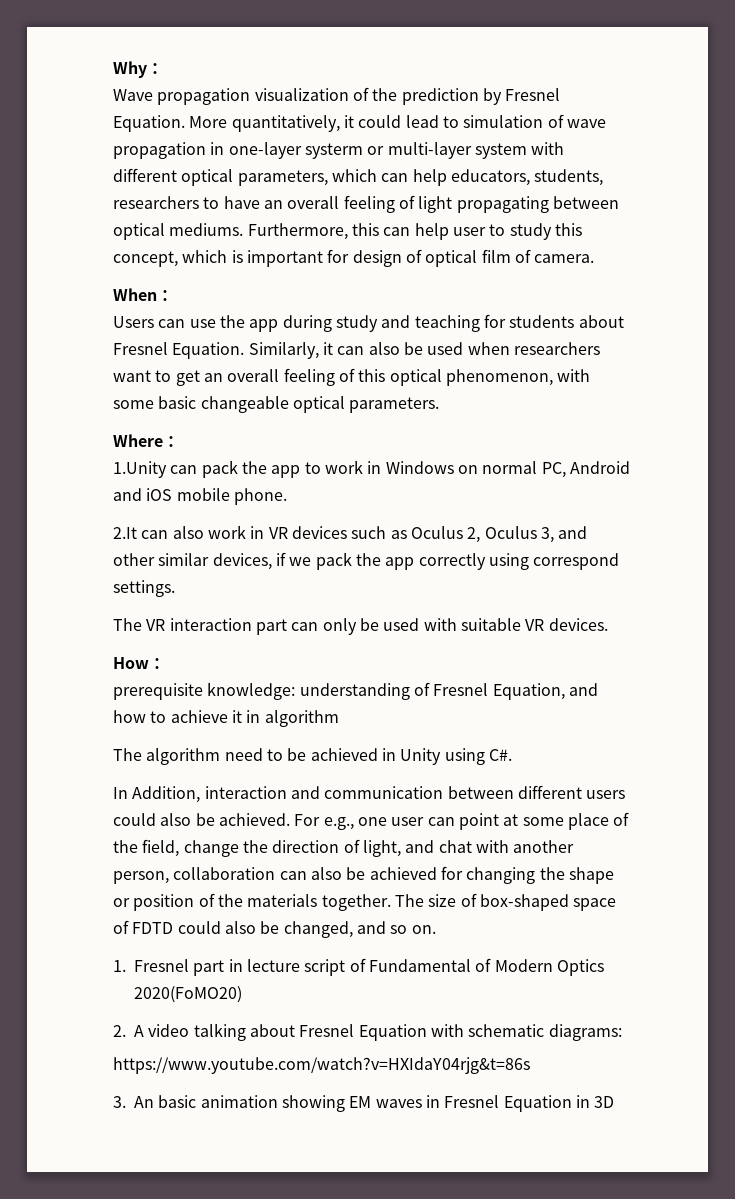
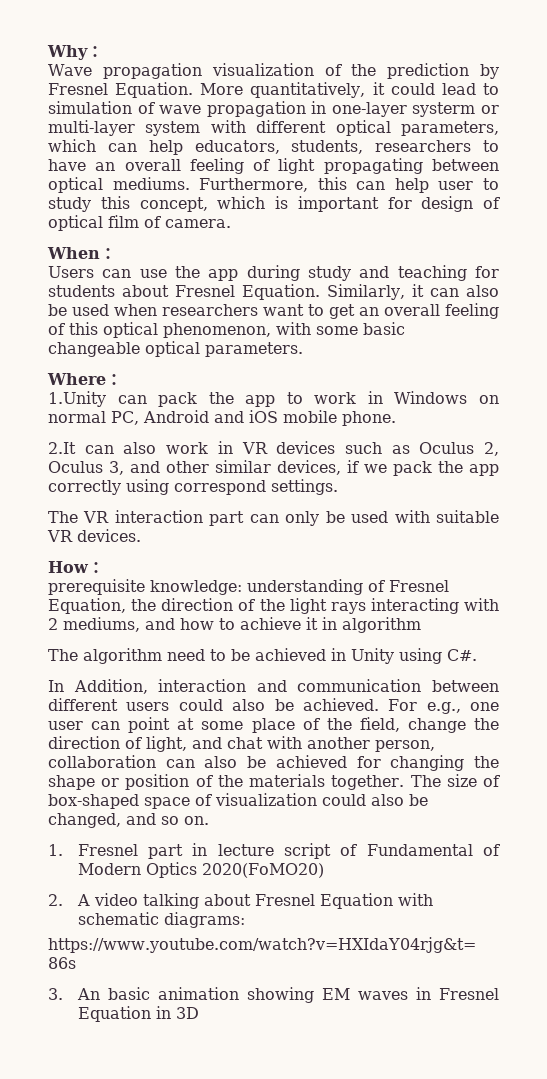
(565, 691) none -> [131,598,499,614] [48,617,140,632] the direction of the light rays interacting with 2 mediums,
[132,922,174,934] FDTD -> [215,793,317,806] visualization

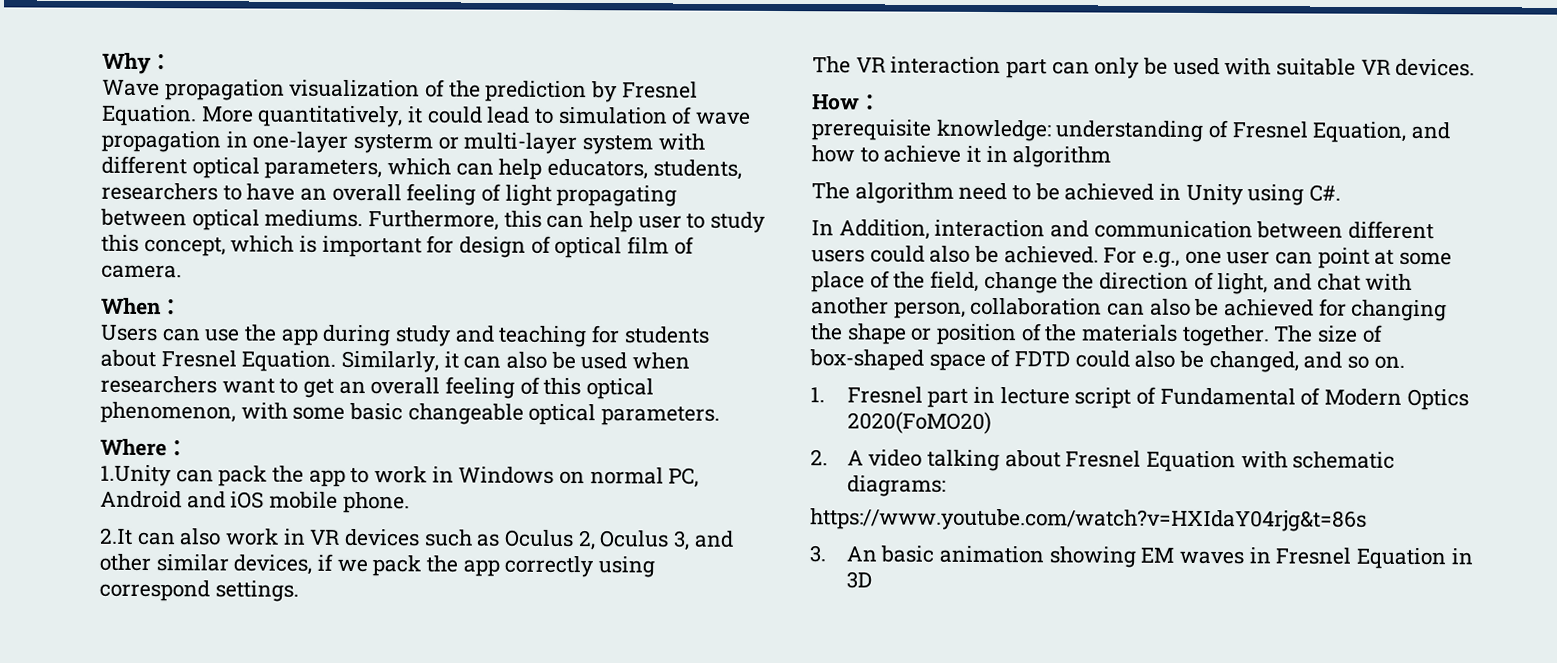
[131,598,499,614] [48,617,140,632] the direction of the light rays interacting with 2 mediums, -> (1407, 132) none
[215,793,317,806] visualization -> [1014,351,1071,367] FDTD

